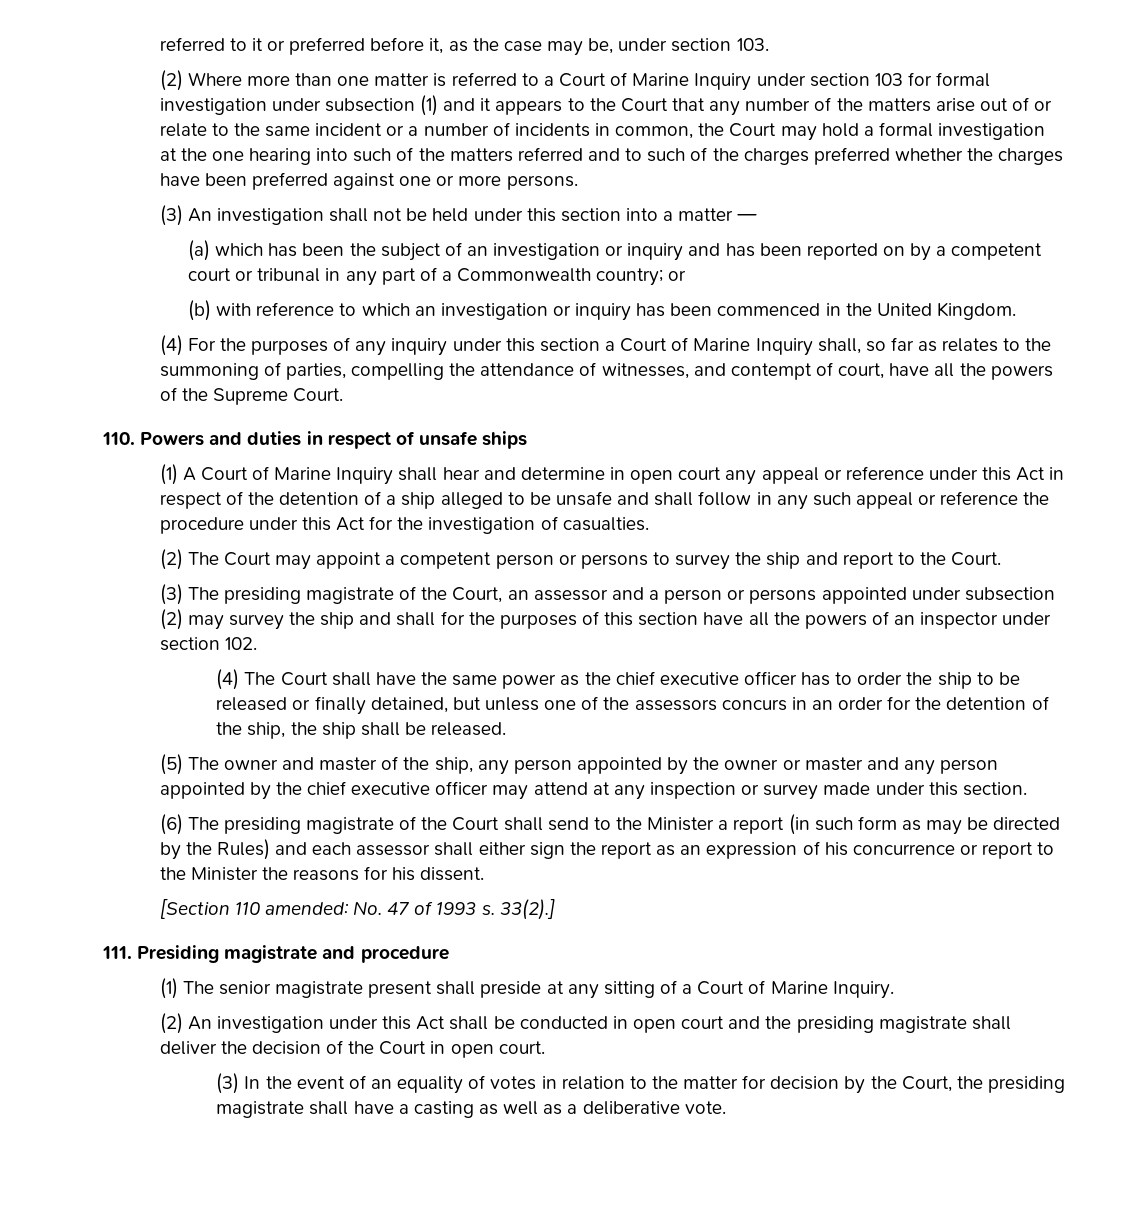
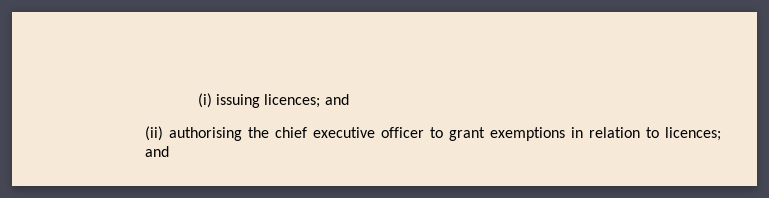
[159,37,769,56] [159,70,991,91] [159,95,1053,116] [159,122,1046,141] [159,147,1064,165] [159,172,578,190] [159,205,758,226] [188,240,1043,261] [188,267,687,286] [188,300,1016,321] [159,335,1052,356] [159,362,1053,380] [159,387,344,405] [102,431,528,449] [159,464,1065,485] [159,491,1050,510] [159,516,649,534] [159,549,1002,570] [159,584,1055,605] [159,609,1052,630] [159,637,257,651] [216,669,1020,690] [216,696,1049,715] [216,722,507,739] [159,754,999,775] [159,781,1027,800] [159,814,1061,835] [159,839,1055,860] [159,866,485,881] [159,899,555,920] [102,945,449,963] [159,978,894,999] [159,1013,1011,1034] [159,1040,545,1058] [216,1073,1065,1094] [216,1101,726,1118] referred to it or preferred before it, as the case may be, under section 103. // (2) Where more than one matter is referred to a Court of Marine Inquiry under section 103 for formal investigation under subsection (1) and it appears to the Court that any number of the matters arise out of or relate to the same incident or a number of incidents in common, the Court may hold a formal investigation at the one hearing into such of the matters referred and to such of the charges preferred whether the charges have been preferred against one or more persons. // (3) An investigation shall not be held under this section into a matter — // (a) which has been the subject of an investigation or inquiry and has been reported on by a competent court or tribunal in any part of a Commonwealth country; or // (b) with reference to which an investigation or inquiry has been commenced in the United Kingdom. // (4) For the purposes of any inquiry under this section a Court of Marine Inquiry shall, so far as relates to the summoning of parties, compelling the attendance of witnesses, and contempt of court, have all the powers of the Supreme Court. // 110. Powers and duties in respect of unsafe ships // (1) A Court of Marine Inquiry shall hear and determine in open court any appeal or reference under this Act in respect of the detention of a ship alleged to be unsafe and shall follow in any such appeal or reference the procedure under this Act for the investigation of casualties. // (2) The Court may appoint a competent person or persons to survey the ship and report to the Court. // (3) The presiding magistrate of the Court, an assessor and a person or persons appointed under subsection (2) may survey the ship and shall for the purposes of this section have all the powers of an inspector under section 102. // (4) The Court shall have the same power as the chief executive officer has to order the ship to be released or finally detained, but unless one of the assessors concurs in an order for the detention of the ship, the ship shall be released. // (5) The owner and master of the ship, any person appointed by the owner or master and any person appointed by the chief executive officer may attend at any inspection or survey made under this section. // (6) The presiding magistrate of the Court shall send to the Minister a report (in such form as may be directed by the Rules) and each assessor shall either sign the report as an expression of his concurrence or report to the Minister the reasons for his dissent. // [Section 110 amended: No. 47 of 1993 s. 33(2).] // 111. Presiding magistrate and procedure // (1) The senior magistrate present shall preside at any sitting of a Court of Marine Inquiry. // (2) An investigation under this Act shall be conducted in open court and the presiding magistrate shall deliver the decision of the Court in open court. // (3) In the event of an equality of votes in relation to the matter for decision by the Court, the presiding magistrate shall have a casting as well as a deliberative vote. -> [197,93,349,108] [144,126,721,141] [144,146,169,157] (i) issuing licences; and // (ii) authorising the chief executive officer to grant exemptions in relation to licences; and

